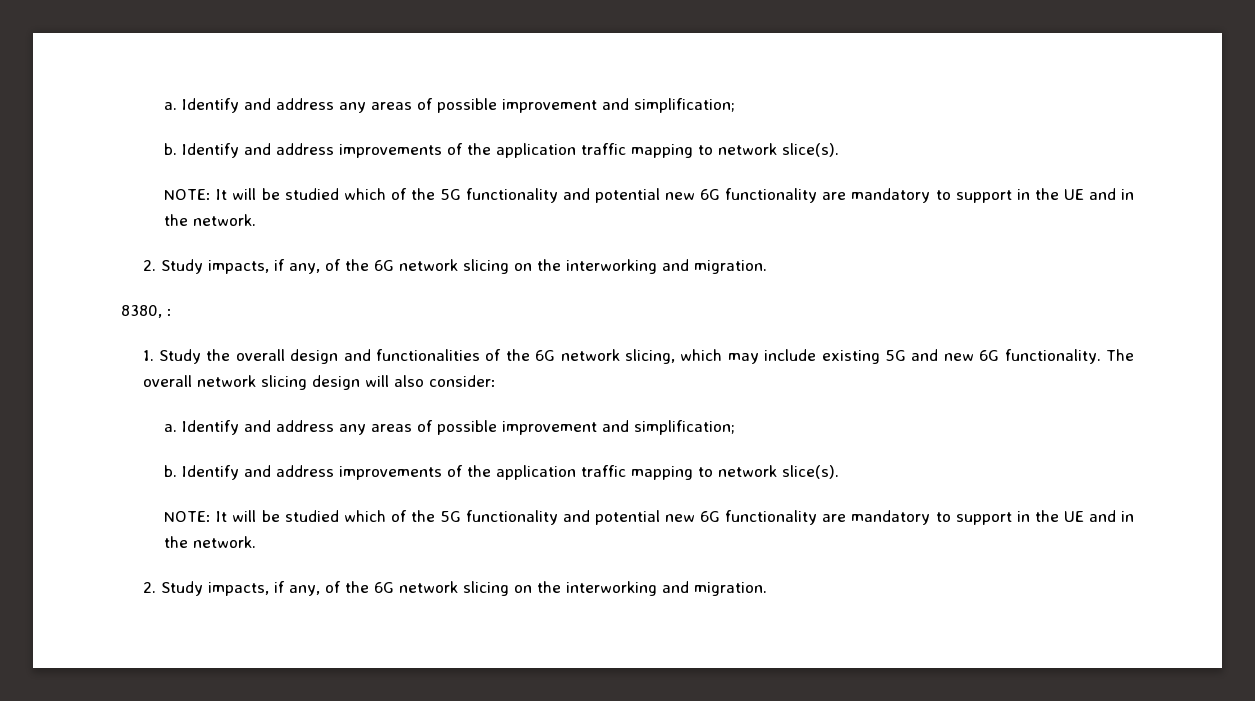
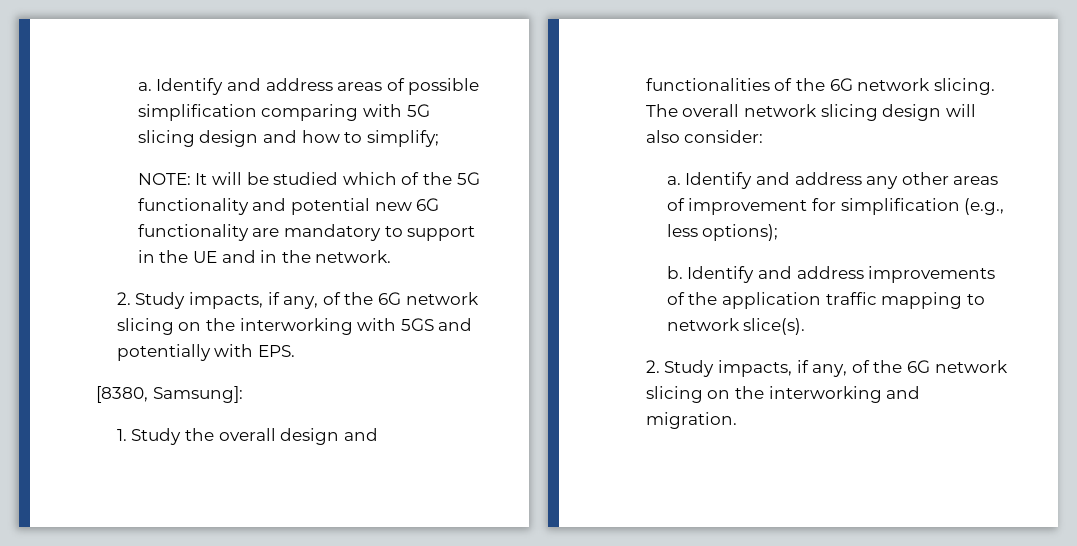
[164,98,736,113] [164,143,840,158] a. Identify and address any areas of possible improvement and simplification; // b. Identify and address improvements of the application traffic mapping to network slice(s). -> [137,78,480,95] [137,104,430,121] [137,130,439,147] a. Identify and address areas of possible simplification comparing with 5G slicing design and how to simplify;
[661,259,767,274] [121,305,172,318] and migration. // 8380, : -> [357,318,473,331] [116,344,296,361] [96,386,243,403] with 5GS and potentially with EPS. // [8380, Samsung]:
[625,349,1101,364] slicing, which may include existing 5G and new 6G functionality. -> [933,78,995,95] slicing.
[371,420,736,435] areas of possible improvement and simplification; -> [901,172,999,185] [666,198,1005,215] [666,224,779,241] other areas of improvement for simplification (e.g., less options);
[164,510,1134,525] [164,536,257,548] // NOTE: It will be studied which of the 5G functionality and potential new 6G functionality are mandatory to support in the UE and in the network. -> (806, 326) none

